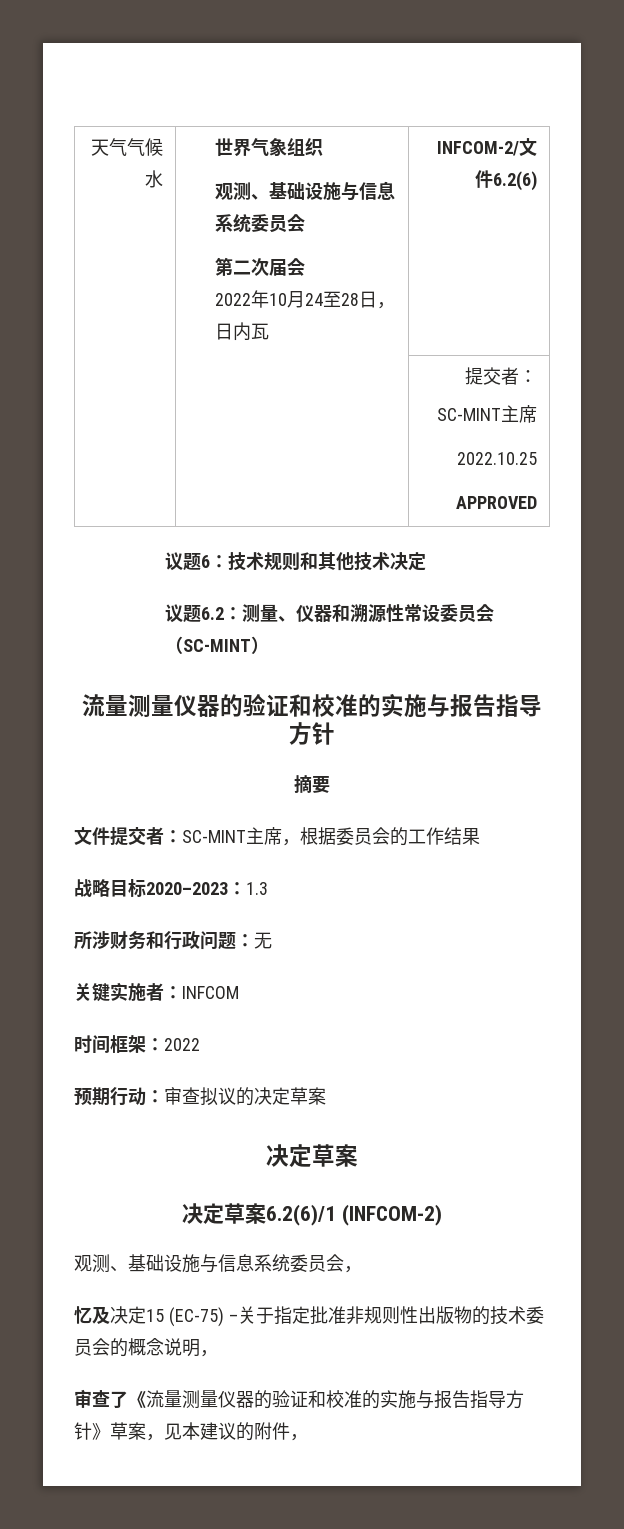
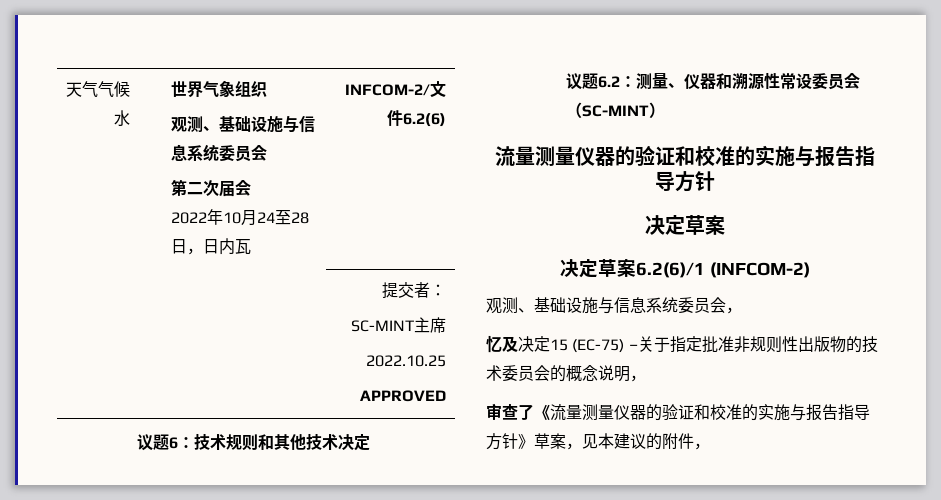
[294,775,330,793] [74,826,480,846] [74,879,268,898] [74,931,272,950] [74,982,239,1002] [74,1035,200,1054] [74,1087,326,1106] // 摘要 // 文件提交者：SC-MINT主席，根据委员会的工作结果 // 战略目标2020–2023：1.3 // 所涉财务和行政问题：无 // 关键实施者：INFCOM // 时间框架：2022 // 预期行动：审查拟议的决定草案 -> (715, 181) none

